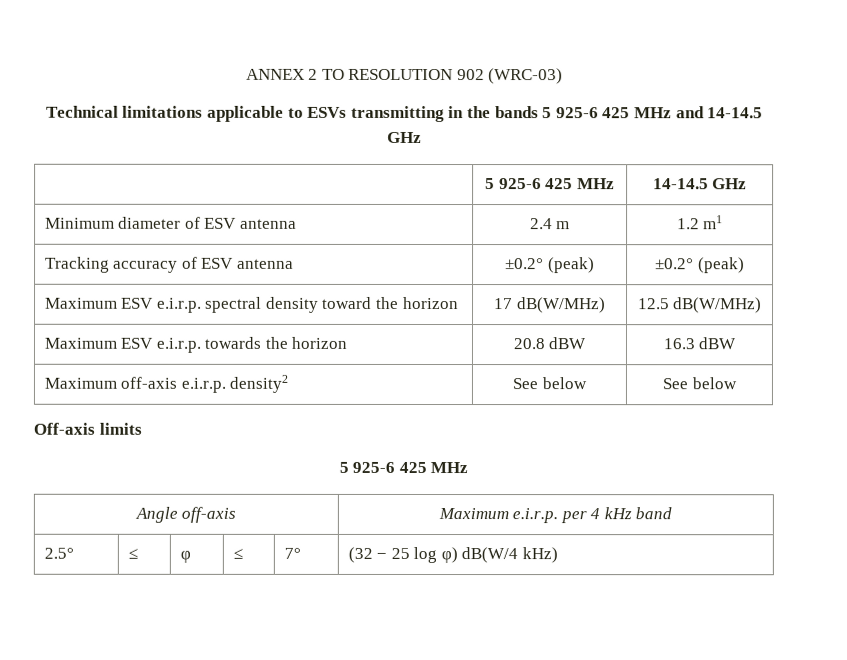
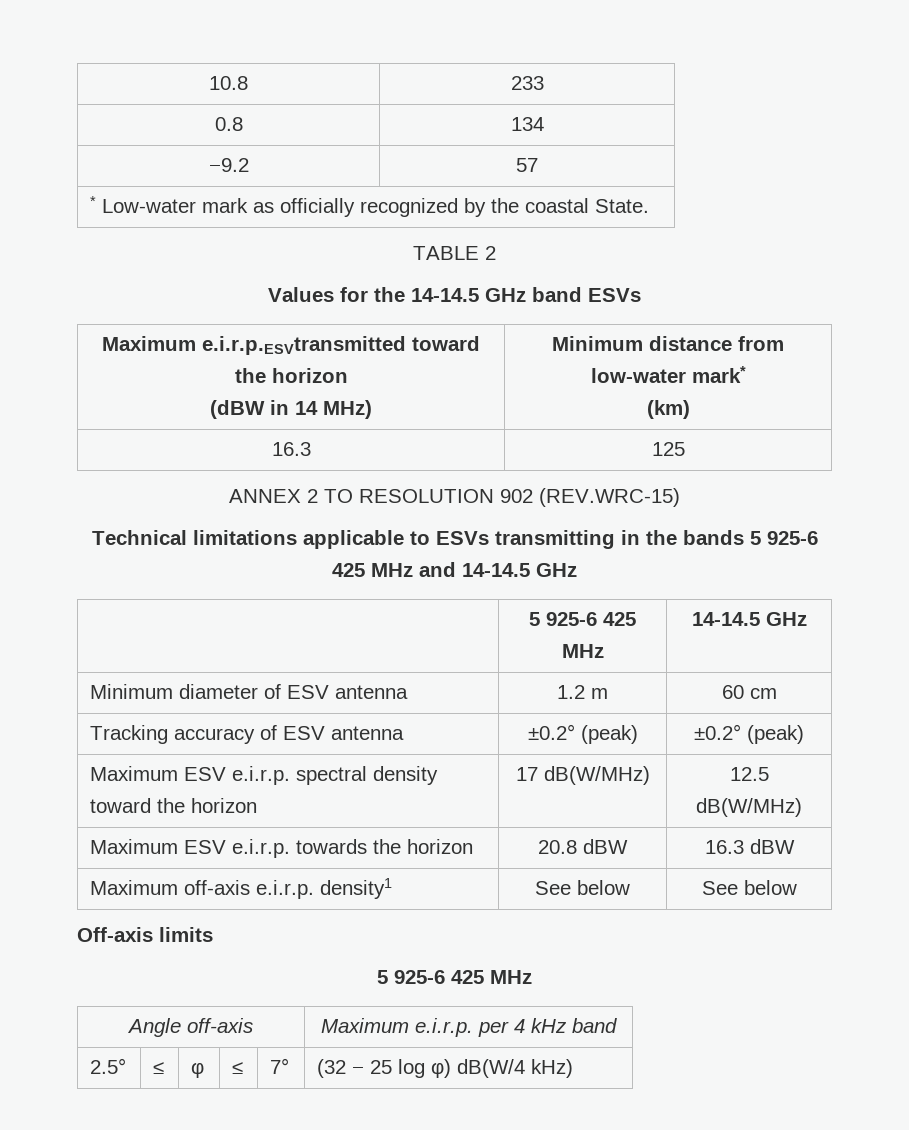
(245, 74) none -> [209,76,248,90] [510,76,544,90] [214,117,243,131] [510,117,544,131] [208,158,249,172] [516,158,538,172] [90,196,650,217] [413,246,496,260] [268,287,641,302] [102,336,480,355] [234,368,348,383] [210,400,372,419] [552,336,784,351] [590,366,746,383] [646,400,690,419] [271,442,311,456] [651,442,685,456] 10.8 | 233 // 0.8 | 134 // −9.2 | 57 // * Low-water mark as officially recognized by the coastal State. // TABLE 2 // Values for the 14-14.5 GHz band ESVs // Maximum e.i.r.p.ESVtransmitted toward the horizon // (dBW in 14 MHz) | Minimum distance from low-water mark* // (km) // 16.3 | 125 //
[488,68,564,85] (WRC-03) -> [539,488,680,507] (REV.WRC-15)
[529,218,553,230] 2.4 -> [557,685,585,699] 1.2
[676,215,724,230] 1.2 m1 -> [721,685,777,699] 60 cm
[229,374,289,393] density2 -> [320,878,393,899] density1

